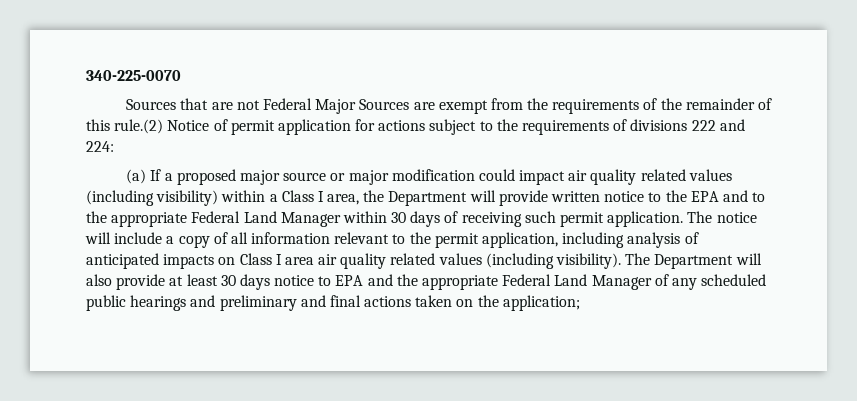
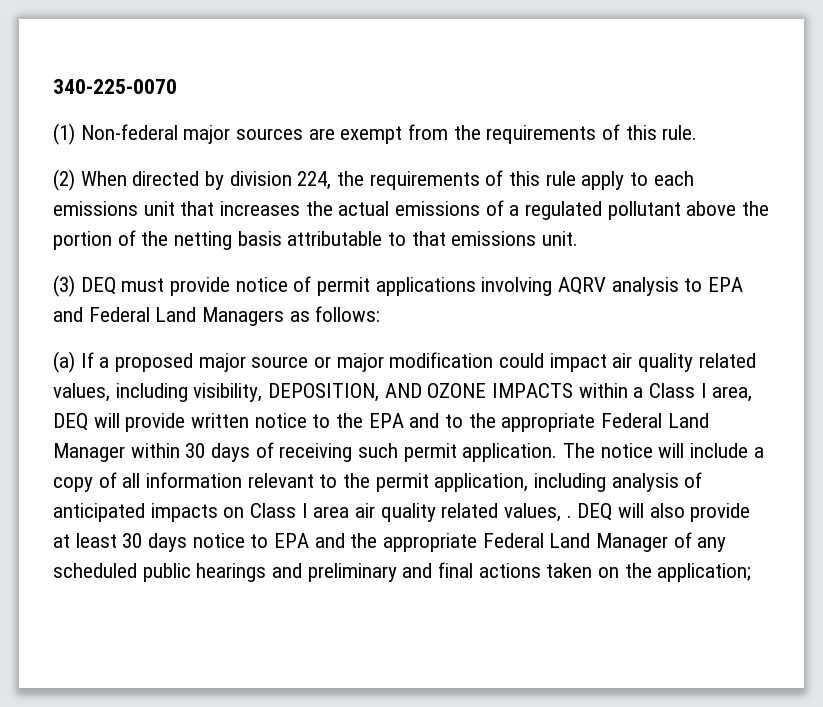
[126,98,410,114] Sources that are not Federal Major Sources -> [53,123,304,145] (1) Non-federal major sources
[660,98,772,110] [86,119,745,135] [86,141,114,152] the remainder of this rule.(2) Notice of permit application for actions subject to the requirements of divisions 222 and 224: -> [625,125,698,140] [53,169,694,191] [53,200,770,220] [53,230,579,250] [53,275,744,297] [53,306,381,326] this rule. // (2) When directed by division 224, the requirements of this rule apply to each emissions unit that increases the actual emissions of a regulated pollutant above the portion of the netting basis attributable to that emissions unit. // (3) DEQ must provide notice of permit applications involving AQRV analysis to EPA and Federal Land Managers as follows:
[688,169,732,181] [86,190,219,206] values (including visibility) -> [53,383,574,402] values, including visibility, DEPOSITION, AND OZONE IMPACTS
[363,190,468,206] the Department -> [53,413,88,431] DEQ
[438,253,734,269] values (including visibility). The Department -> [504,503,613,522] values, . DEQ

